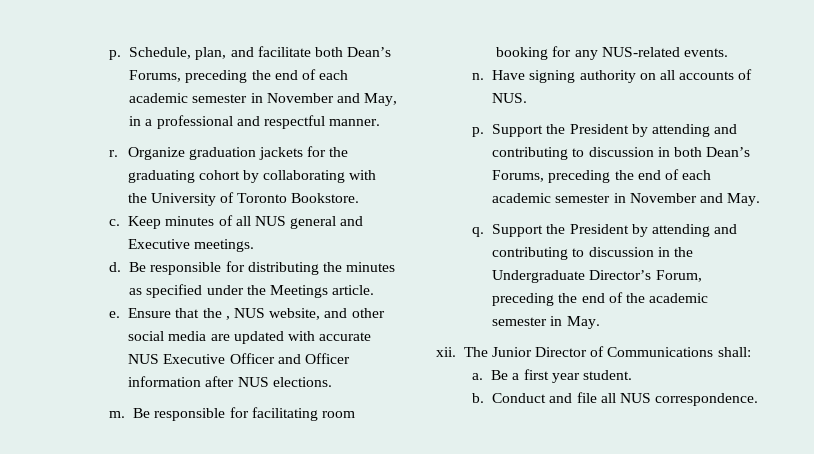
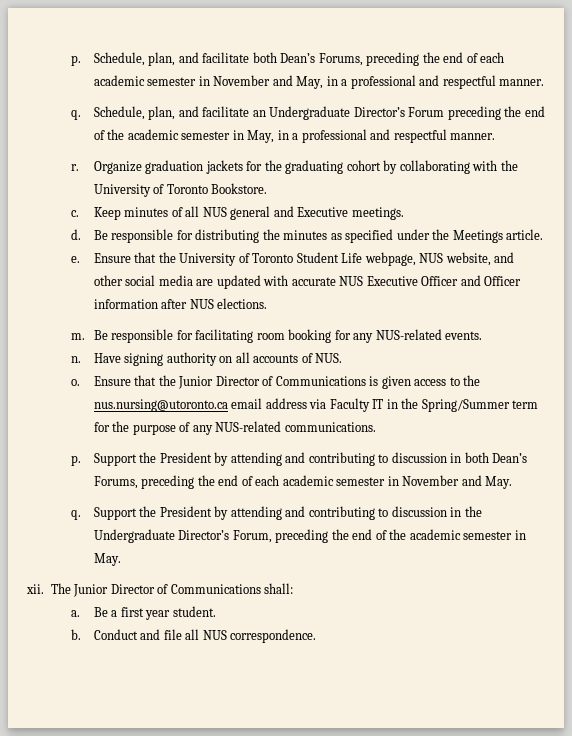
(381, 122) none -> [71,106,545,120] [93,129,496,143] // q. Schedule, plan, and facilitate an Undergraduate Director’s Forum preceding the end of the academic semester in May, in a professional and respectful manner.
[225,316,230,320] , -> [179,252,416,266] University of Toronto Student Life webpage,
(528, 98) none -> [71,375,481,389] [93,398,539,412] [93,421,376,435] // o. Ensure that the Junior Director of Communications is given access to the nus.nursing@utoronto.ca email address via Faculty IT in the Spring/Summer term for the purpose of any NUS-related communications.

